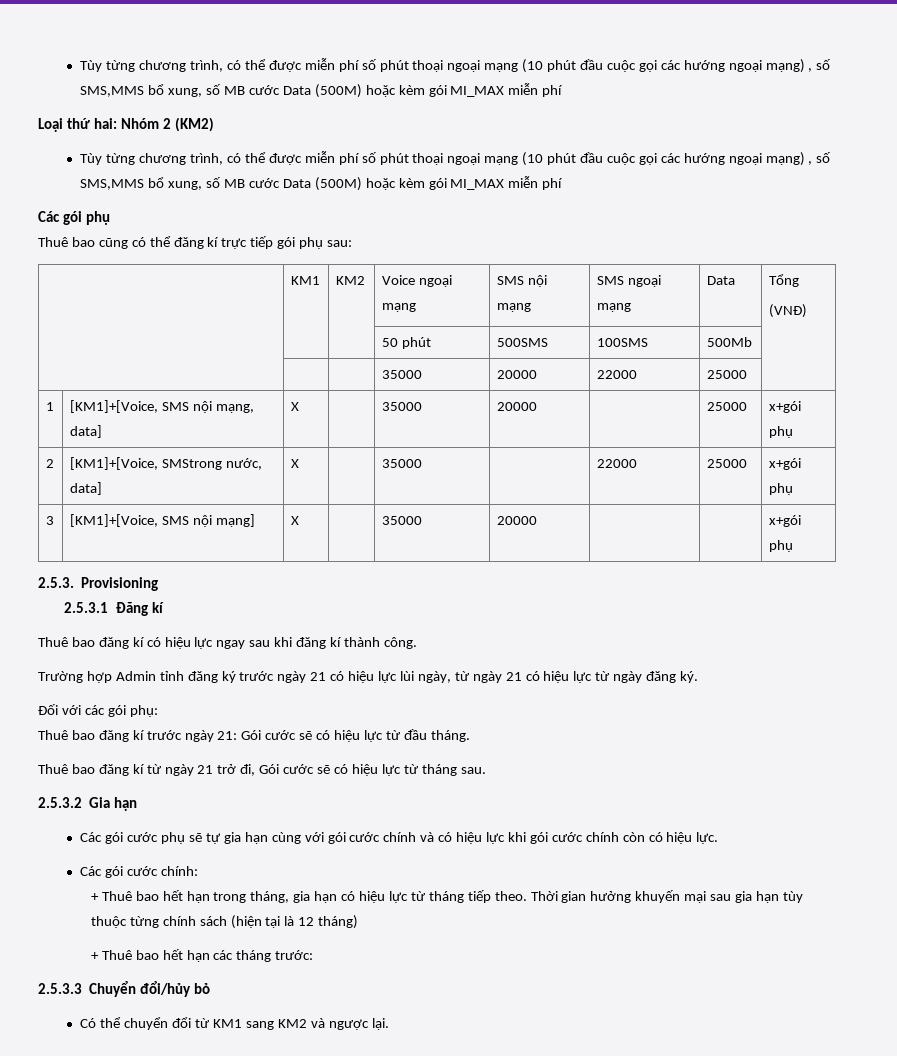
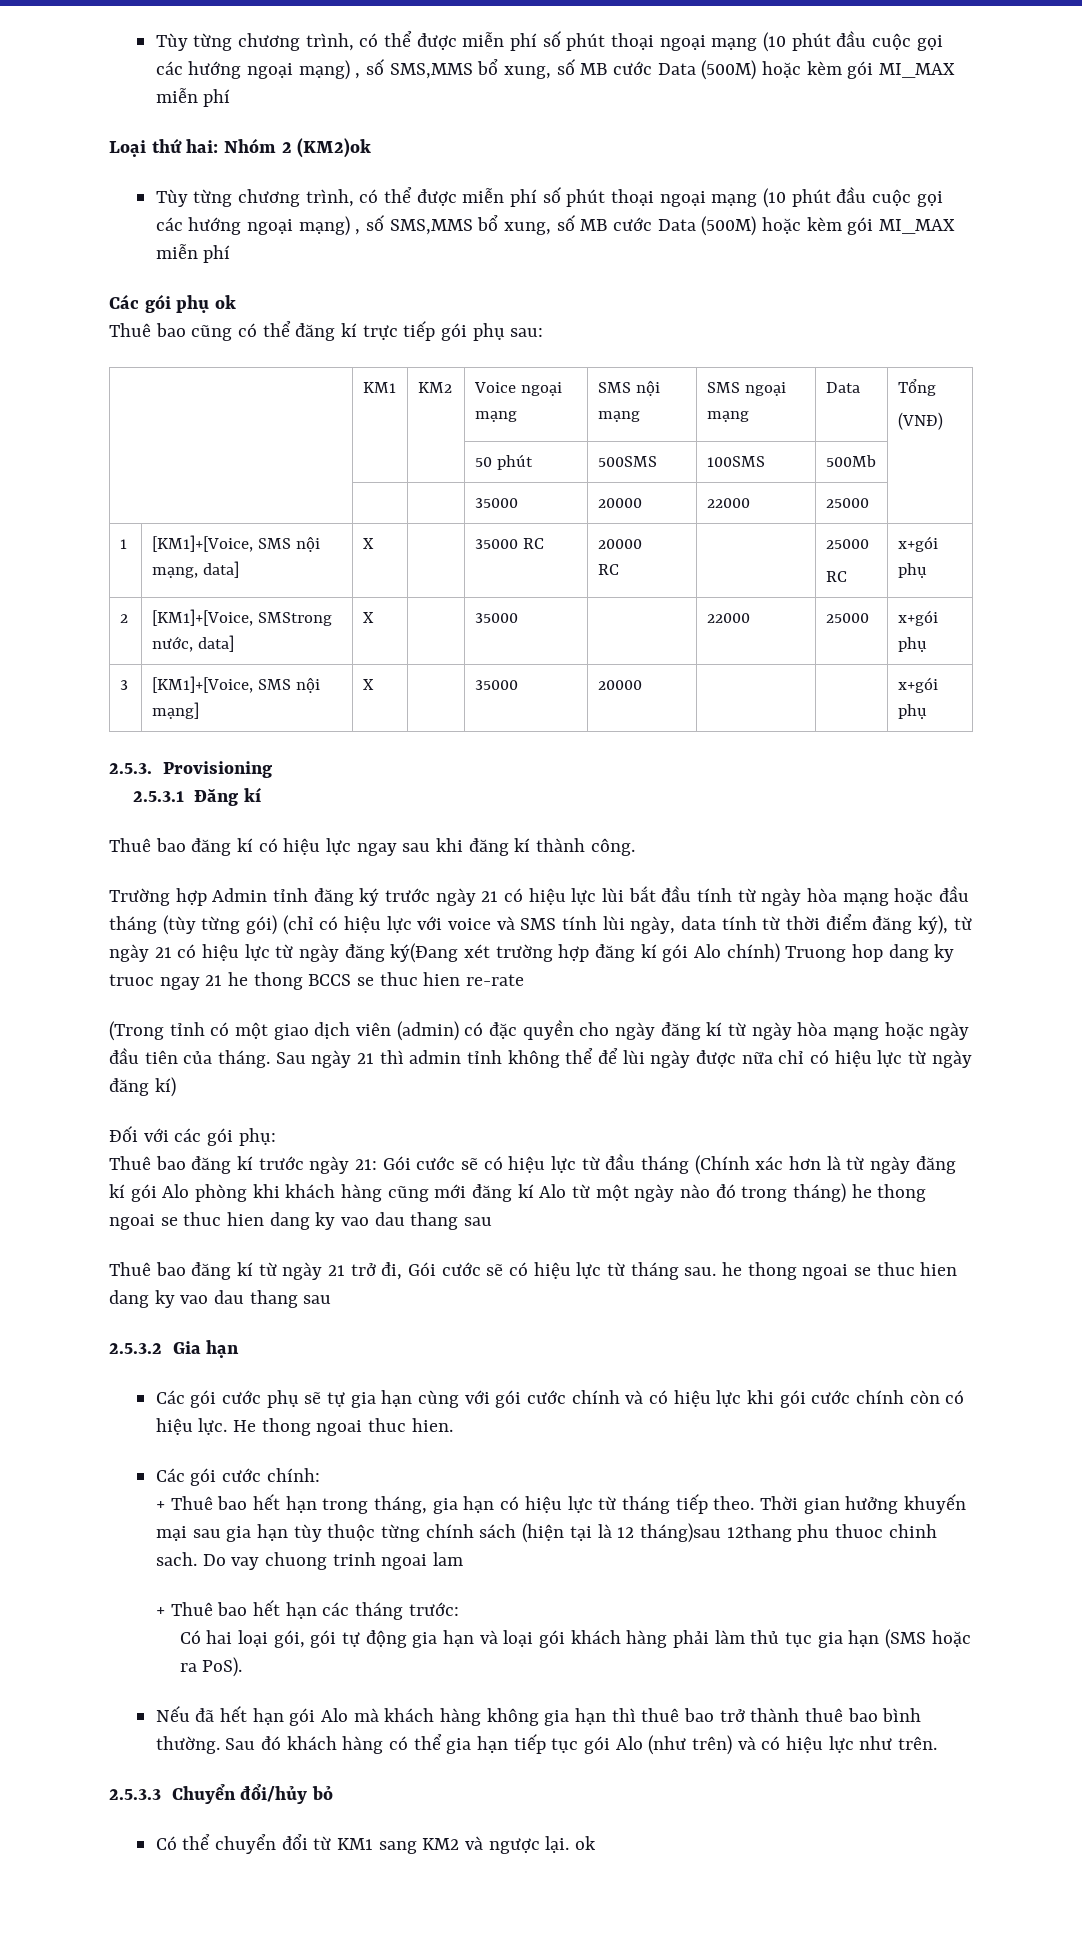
[174,117,214,132] (KM2) -> [297,138,372,158] (KM2)ok
(110, 218) none -> [215,295,237,309] ok
[496,402,537,411] [706,402,747,411] | 20000 | | 25000 -> [522,538,544,549] [597,539,642,549] [597,564,619,575] [825,539,869,549] [825,571,847,582] RC | 20000 // RC | | 25000 // RC
[417,671,451,683] ngày, -> [628,886,970,906] [109,914,949,935] bắt đầu tính từ ngày hòa mạng hoặc đầu tháng (tùy từng gói) (chỉ có hiệu lực với voice và SMS tính lùi ngày, data tính từ thời điểm đăng ký),
[680,671,699,683] ký. -> [390,943,955,963] [109,972,525,990] [109,1020,970,1041] [109,1048,972,1068] [109,1077,176,1097] ký(Đang xét trường hợp đăng kí gói Alo chính) Truong hop dang ky truoc ngay 21 he thong BCCS se thuc hien re-rate // (Trong tỉnh có một giao dịch viên (admin) có đặc quyền cho ngày đăng kí từ ngày hòa mạng hoặc ngày đầu tiên của tháng. Sau ngày 21 thì admin tỉnh không thể để lùi ngày được nữa chỉ có hiệu lực từ ngày đăng kí)
[430,730,470,742] tháng. -> [641,1155,956,1175] [109,1183,927,1203] [109,1212,493,1230] tháng (Chính xác hơn là từ ngày đăng kí gói Alo phòng khi khách hàng cũng mới đăng kí Alo từ một ngày nào đó trong tháng) he thong ngoai se thuc hien dang ky vao dau thang sau
(486, 770) none -> [722,1262,958,1280] [109,1290,332,1308] he thong ngoai se thuc hien dang ky vao dau thang sau
(719, 838) none -> [233,1418,453,1436] He thong ngoai thuc hien.
[318,915,359,929] tháng) -> [639,1523,937,1543] [156,1552,464,1570] tháng)sau 12thang phu thuoc chinh sach. Do vay chuong trinh ngoai lam
(314, 955) none -> [179,1629,971,1649] [179,1657,243,1677] [155,1706,922,1726] [155,1734,938,1755] // Có hai loại gói, gói tự động gia hạn và loại gói khách hàng phải làm thủ tục gia hạn (SMS hoặc ra PoS). // Nếu đã hết hạn gói Alo mà khách hàng không gia hạn thì thuê bao trở thành thuê bao bình thường. Sau đó khách hàng có thể gia hạn tiếp tục gói Alo (như trên) và có hiệu lực như trên.
(389, 1024) none -> [575,1836,597,1850] ok

